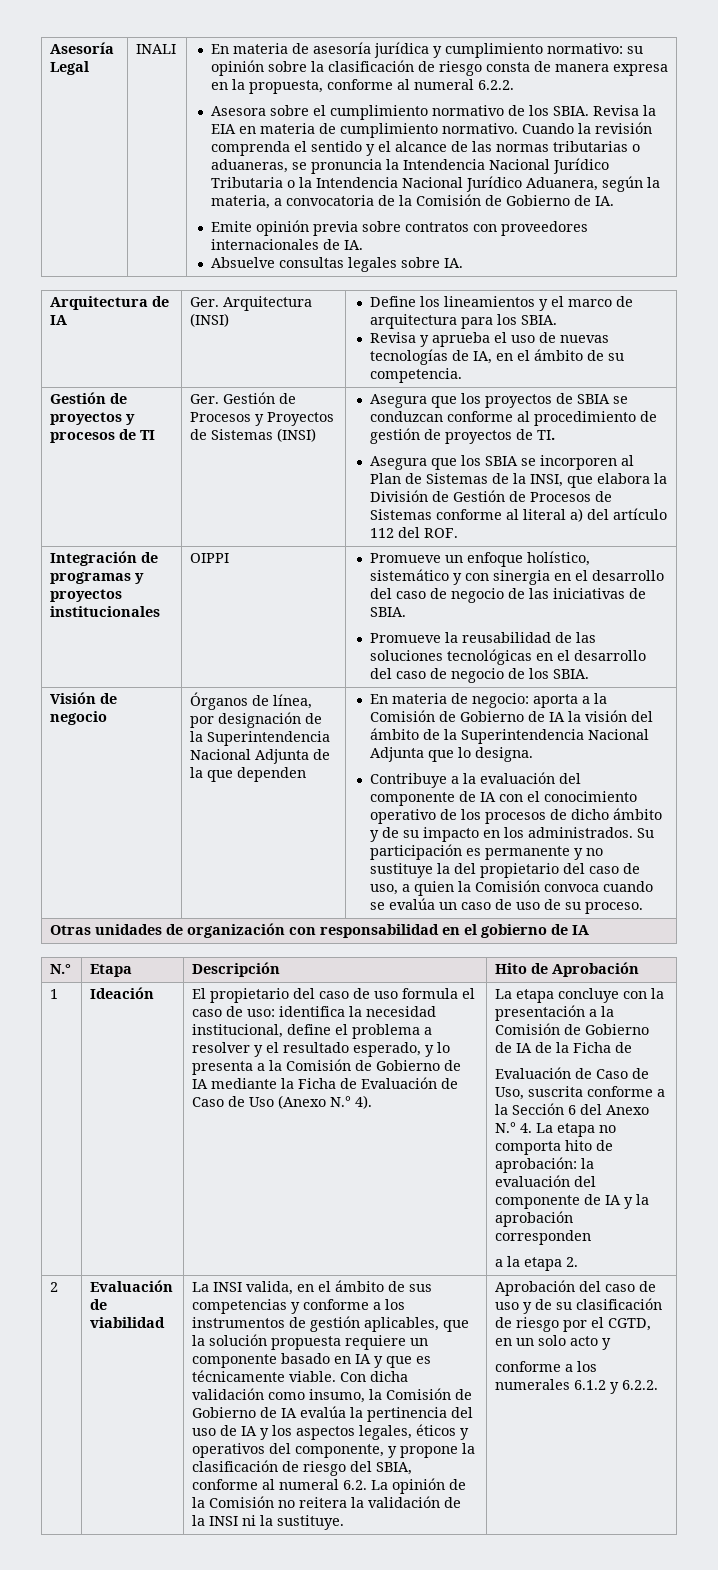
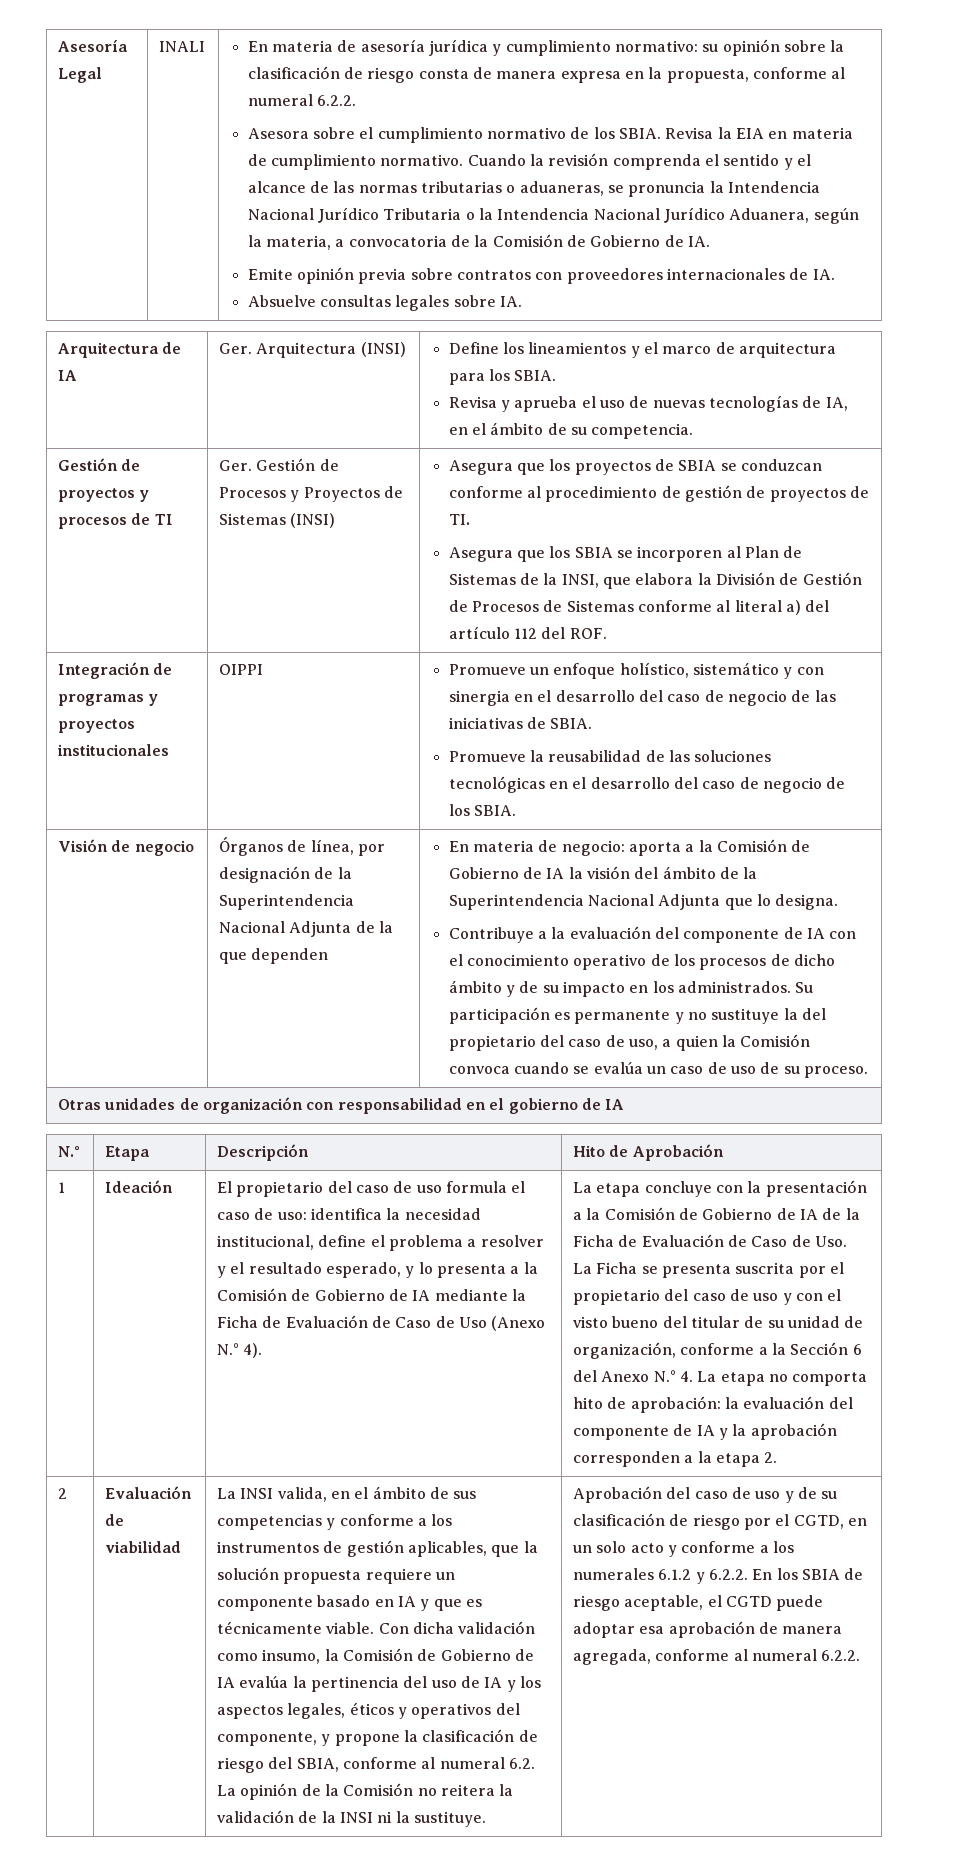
[495,1067,650,1079] [495,1086,584,1100] // Evaluación de Caso de Uso, suscrita -> [641,1234,848,1247] [573,1262,845,1278] [573,1289,842,1305] [573,1316,864,1328] [573,1342,677,1359] Evaluación de Caso de Uso. La Ficha se presenta suscrita por el propietario del caso de uso y con el visto bueno del titular de su unidad de organización,
(592, 1237) // -> (681, 1459) none
(612, 1344) // -> (678, 1551) none
(659, 1385) none -> [752,1568,864,1580] [573,1595,824,1611] [573,1621,843,1638] [573,1649,861,1665] En los SBIA de riesgo aceptable, el CGTD puede adoptar esa aprobación de manera agregada, conforme al numeral 6.2.2.

